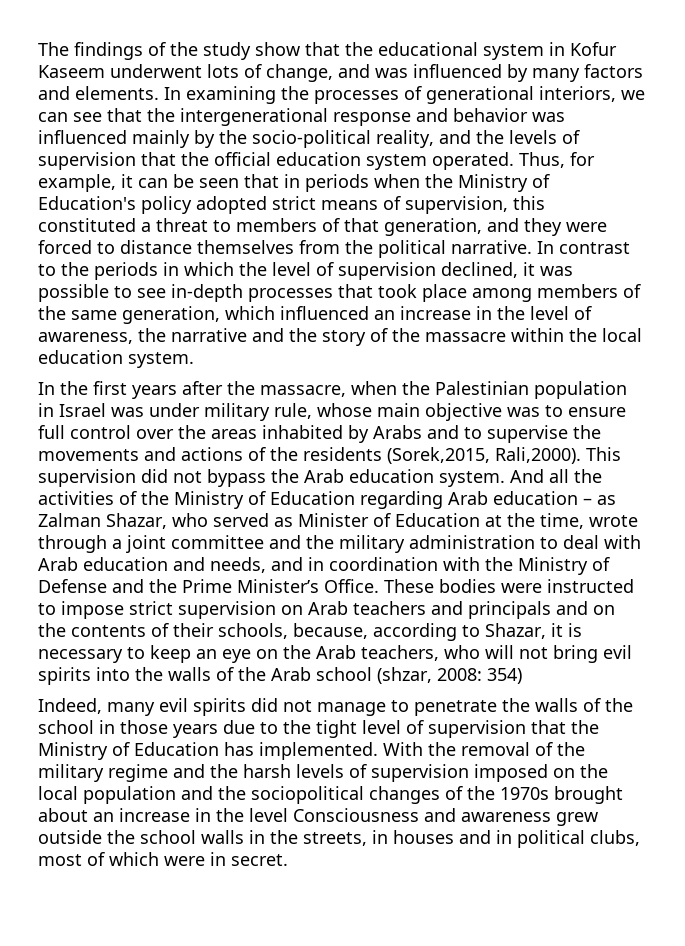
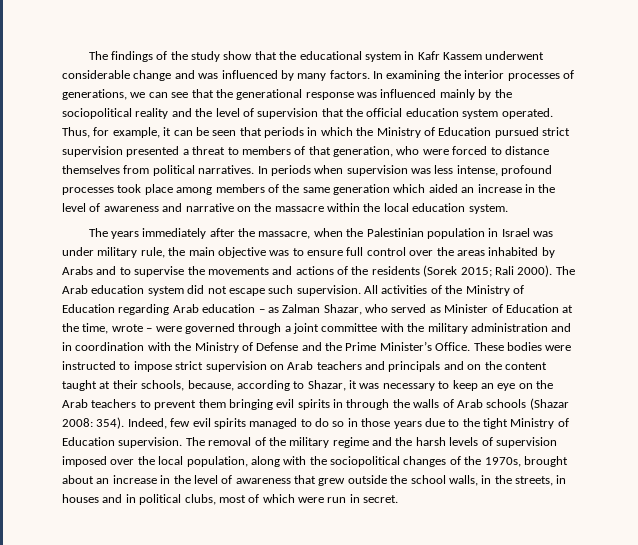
[570,42,617,56] [38,64,333,82] Kofur Kaseem underwent lots of change, -> [417,51,545,60] [62,70,172,81] Kafr Kassem underwent considerable change
[584,64,643,78] [38,86,159,100] factors and elements. -> [329,70,370,79] factors.
(309, 93) none -> [464,70,505,79] interior
[426,86,616,104] generational interiors, -> [62,89,127,100] generations,
[180,108,528,126] intergenerational response and behavior -> [236,89,354,100] generational response
[252,130,557,148] socio-political reality, and the levels -> [62,108,240,119] sociopolitical reality and the level
[284,174,550,192] [38,196,545,214] [38,218,136,232] in periods when the Ministry of Education's policy adopted strict means of supervision, this constituted -> [264,127,570,138] [62,146,180,157] periods in which the Ministry of Education pursued strict supervision presented
[487,218,562,236] and they -> [396,146,420,155] who
[345,240,630,258] [38,262,573,280] [38,284,373,302] the political narrative. In contrast to the periods in which the level of supervision declined, it was possible to see in-depth processes that -> [152,165,553,176] [62,187,114,195] political narratives. In periods when supervision was less intense, profound processes
[122,306,592,324] [38,328,388,346] generation, which influenced an increase in the level of awareness, the narrative and the story of -> [333,184,556,195] [62,203,251,212] generation which aided an increase in the level of awareness and narrative on
[38,381,177,399] In the first years -> [88,228,207,239] The years immediately
[317,403,372,417] whose -> [168,247,186,256] the
[387,447,621,464] [38,469,602,487] (Sorek,2015, Rali,2000). This supervision did not bypass the Arab education system. And all the -> [423,265,575,277] [62,285,378,296] (Sorek 2015; Rali 2000). The Arab education system did not escape such supervision. All
(638, 521) none -> [146,323,235,334] – were governed
[269,535,301,549] and -> [380,323,404,332] with
[540,535,641,549] [38,557,266,573] to deal with Arab education and needs, -> (548, 327) none
[71,623,169,637] contents of -> [504,362,547,370] [62,380,111,391] content taught at
[568,623,582,637] is -> [359,383,380,389] was
[361,645,632,663] [38,667,522,685] [38,698,633,716] [38,720,94,734] teachers, who will not bring evil spirits into the walls of the Arab school (shzar, 2008: 354) // Indeed, many evil spirits did not manage to penetrate the walls of the school -> [91,398,569,410] [62,417,345,429] teachers to prevent them bringing evil spirits in through the walls of Arab schools (Shazar 2008: 354). Indeed, few evil spirits managed to do so
[362,720,599,738] [38,742,456,760] level of supervision that the Ministry of Education has implemented. With the -> [510,418,569,429] [62,437,205,448] Ministry of Education supervision. The
[553,764,608,778] [38,786,213,804] on the local population and -> [110,456,307,467] over the local population, along with
[500,787,549,800] 1970s -> [484,457,521,467] 1970s,
[293,808,551,822] Consciousness and awareness -> [221,475,316,484] of awareness that
[201,830,244,844] walls -> [448,475,478,486] walls,
(205, 861) none -> [327,497,347,503] run

